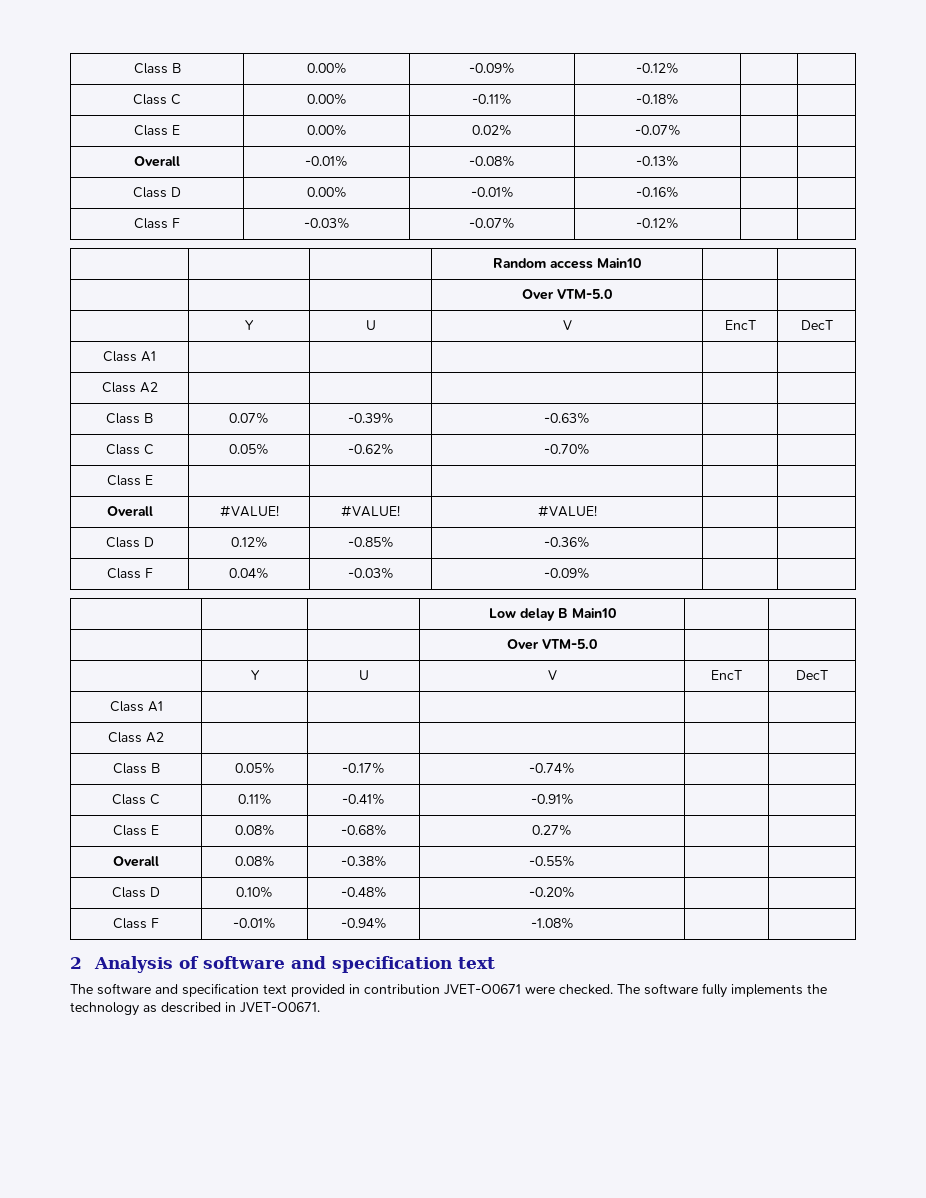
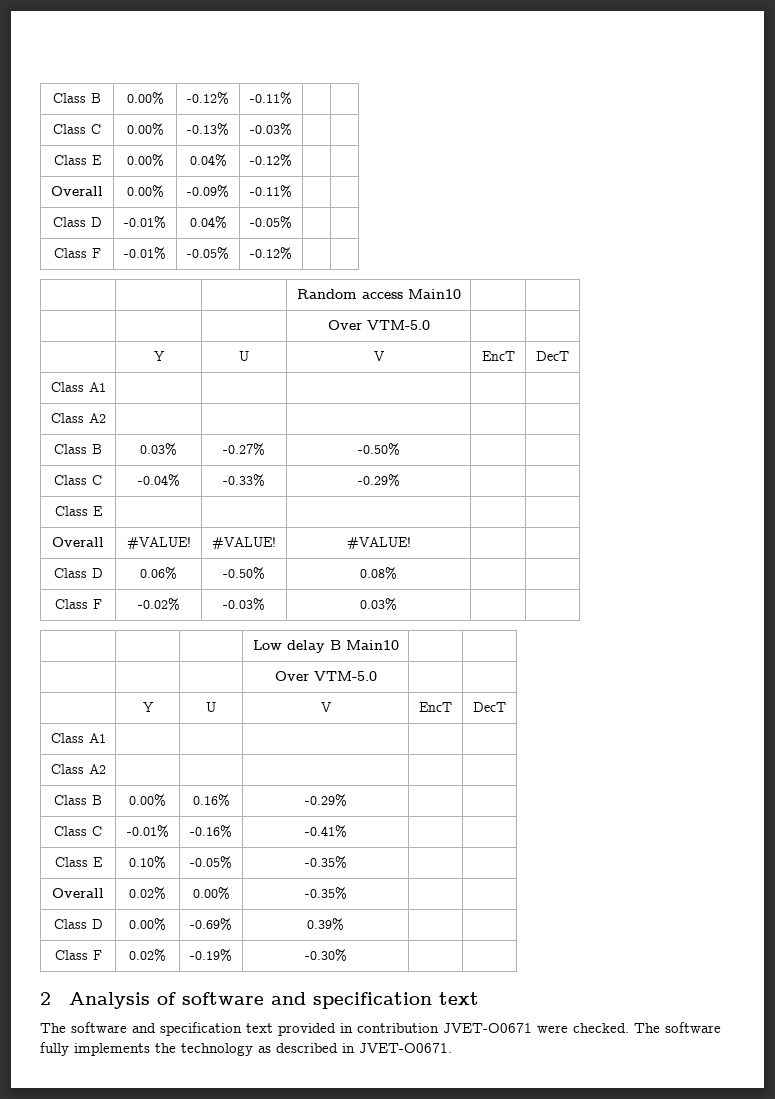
[133,63,181,74] [306,62,347,74] [469,62,515,74] [636,62,679,74] Class B | 0.00% | -0.09% | -0.12% -> [53,93,101,103] [126,92,164,105] [187,92,229,105] [250,92,292,105] Class B | 0.00% | -0.12% | -0.11%
[472,93,512,105] [636,93,679,105] -0.11% | -0.18% -> [187,123,229,136] [250,123,292,136] -0.13% | -0.03%
[472,124,512,136] [634,124,681,136] [134,156,180,167] [305,155,348,167] [469,155,515,167] [636,155,679,167] [133,187,181,198] [306,186,347,198] [470,186,514,198] [636,186,679,198] [134,218,180,229] [303,217,350,229] [469,217,515,229] 0.02% | -0.07% | | // Overall | -0.01% | -0.08% | -0.13% | | // Class D | 0.00% | -0.01% | -0.16% | | // Class F | -0.03% | -0.07% -> [189,154,227,167] [250,154,292,167] [51,186,103,196] [126,185,164,198] [187,185,229,198] [250,185,292,198] [52,217,102,227] [124,216,166,229] [189,216,227,229] [250,216,292,229] [53,248,101,258] [124,247,166,260] [187,247,229,260] 0.04% | -0.12% | | // Overall | 0.00% | -0.09% | -0.11% | | // Class D | -0.01% | 0.04% | -0.05% | | // Class F | -0.01% | -0.05%
[229,412,269,424] [347,412,394,424] [544,412,590,424] [105,444,154,455] [229,443,269,455] [347,443,394,455] [544,443,590,455] 0.07% | -0.39% | -0.63% | | // Class C | 0.05% | -0.62% | -0.70% -> [140,443,177,456] [223,443,265,456] [357,443,400,456] [54,475,102,485] [137,474,180,487] [223,474,265,487] [357,474,400,487] 0.03% | -0.27% | -0.50% | | // Class C | -0.04% | -0.33% | -0.29%
[230,536,268,548] [347,536,394,548] [544,536,590,548] [106,568,153,579] [229,567,269,579] [347,567,394,579] [544,567,590,579] 0.12% | -0.85% | -0.36% | | // Class F | 0.04% | -0.03% | -0.09% -> [140,567,177,580] [223,567,265,580] [360,567,397,580] [54,599,102,609] [137,598,180,611] [223,598,265,611] [360,598,397,611] 0.06% | -0.50% | 0.08% | | // Class F | -0.02% | -0.03% | 0.03%
[234,762,275,774] [342,762,385,774] [529,762,575,774] [112,794,160,805] [237,793,272,805] 0.05% | -0.17% | -0.74% | | // Class C | 0.11% -> [129,794,166,807] [192,794,230,807] [304,794,347,807] [54,826,102,836] [126,825,169,838] [190,825,232,838] 0.00% | 0.16% | -0.29% | | // Class C | -0.01% | -0.16%
[530,793,574,805] [113,825,159,836] [234,824,275,836] [340,824,387,836] [532,824,572,836] [113,856,159,867] [234,855,275,867] [340,855,387,867] [529,855,575,867] [112,887,160,898] [236,886,273,898] [340,886,387,898] [529,886,575,898] [113,918,159,929] [233,917,276,929] [340,917,387,929] [530,917,574,929] | -0.91% | | // Class E | 0.08% | -0.68% | 0.27% | | // Overall | 0.08% | -0.38% | -0.55% | | // Class D | 0.10% | -0.48% | -0.20% | | // Class F | -0.01% | -0.94% | -1.08% -> [54,857,103,867] [129,856,166,869] [190,856,232,869] [304,856,347,869] [52,888,104,898] [129,887,166,900] [192,887,230,900] [304,887,347,900] [53,919,103,929] [129,918,166,931] [190,918,232,931] [307,918,344,931] [54,950,102,960] [129,949,166,962] [190,949,232,962] [304,949,347,962] | | // Class E | 0.10% | -0.05% | -0.35% | | // Overall | 0.02% | 0.00% | -0.35% | | // Class D | 0.00% | -0.69% | 0.39% | | // Class F | 0.02% | -0.19% | -0.30%

